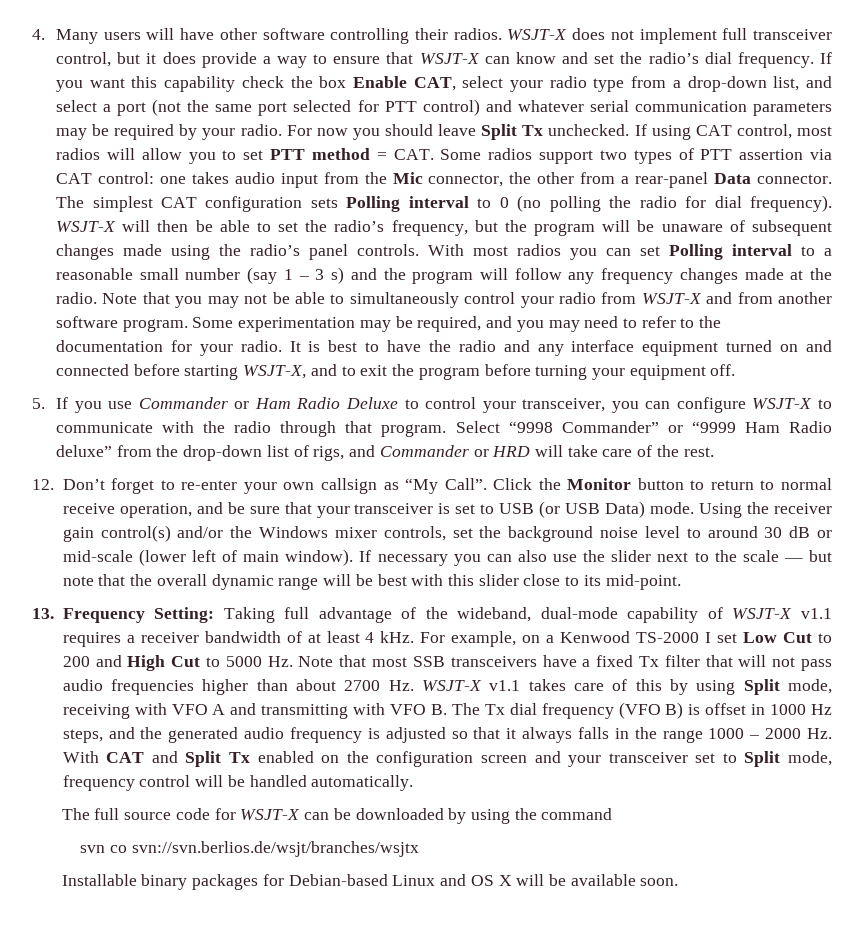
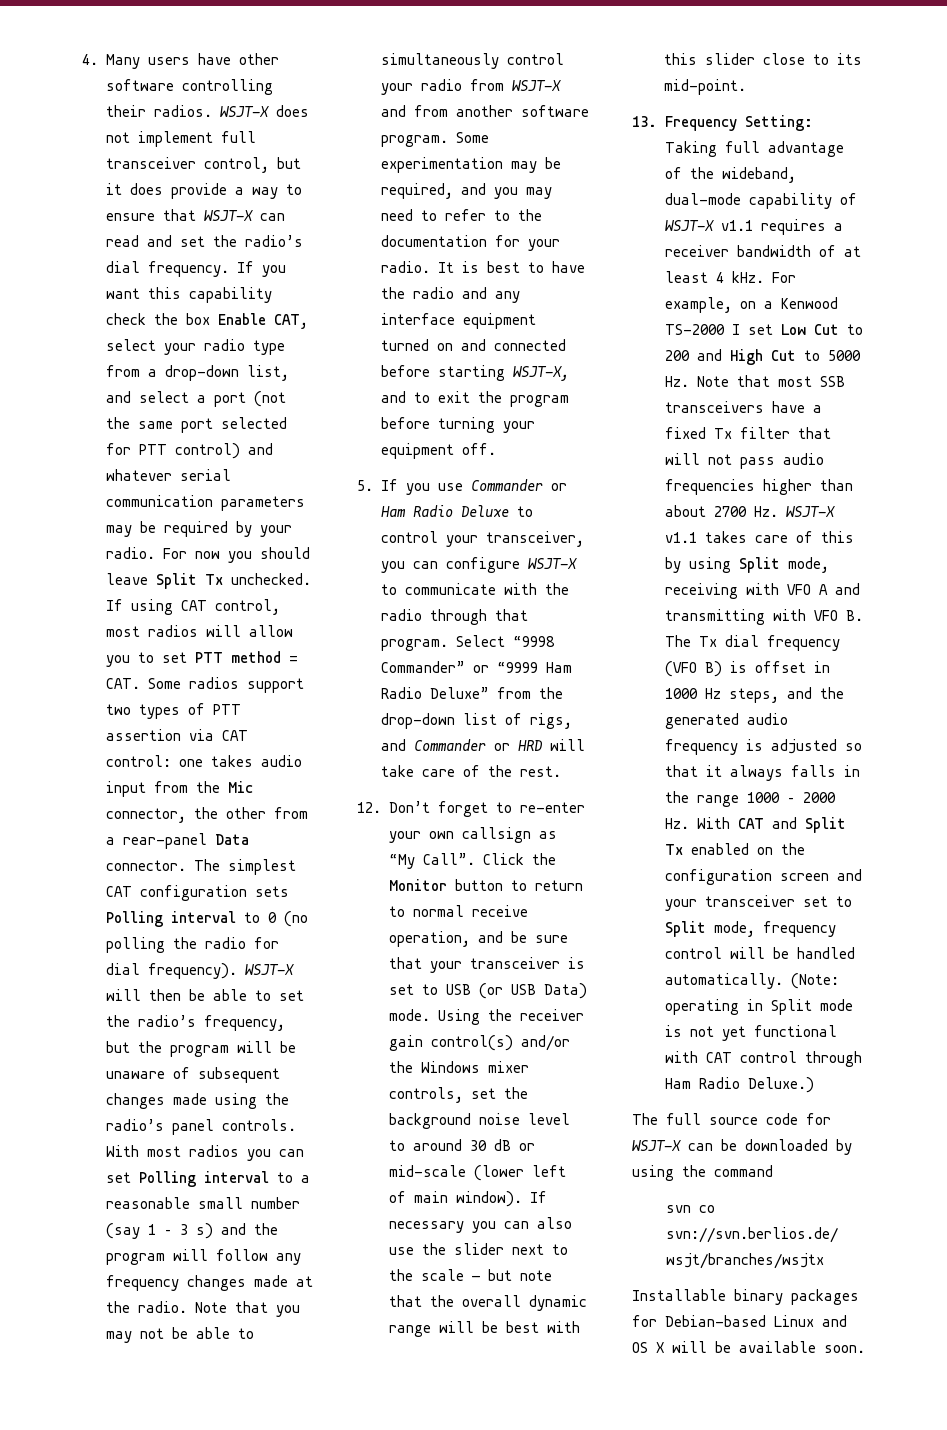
[146,28,175,40] will -> (190, 61) none
[515,52,556,64] know -> [105,235,139,247] read
[56,445,113,457] deluxe” -> [429,687,489,699] Deluxe”
(414, 783) none -> [790,973,839,989] [664,999,853,1015] [664,1025,837,1041] [664,1051,862,1067] [664,1077,814,1093] (Note: operating in Split mode is not yet functional with CAT control through Ham Radio Deluxe.)

